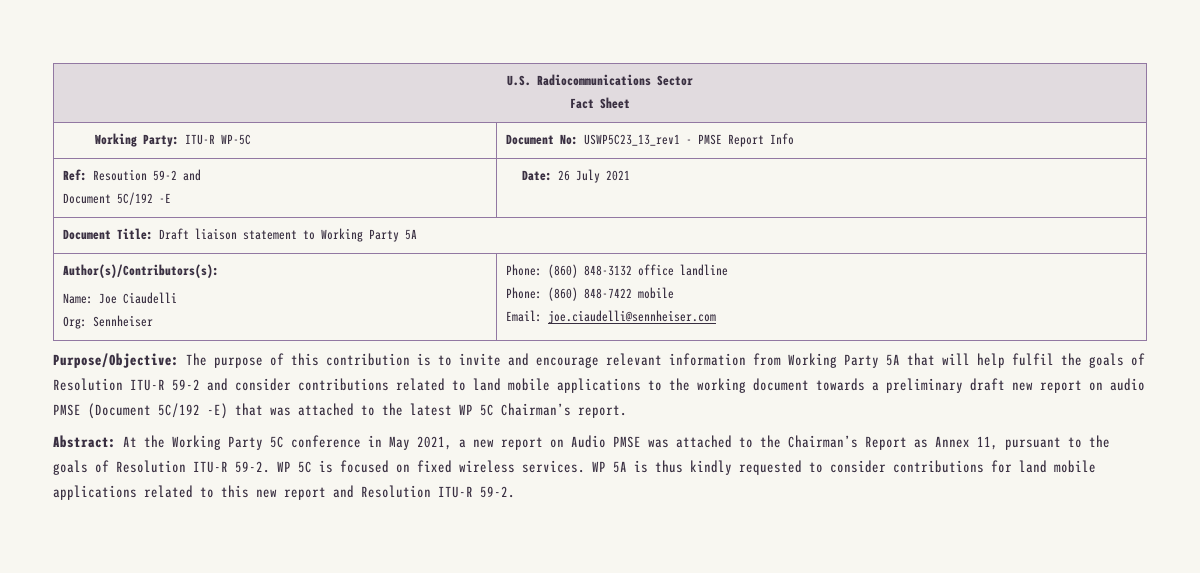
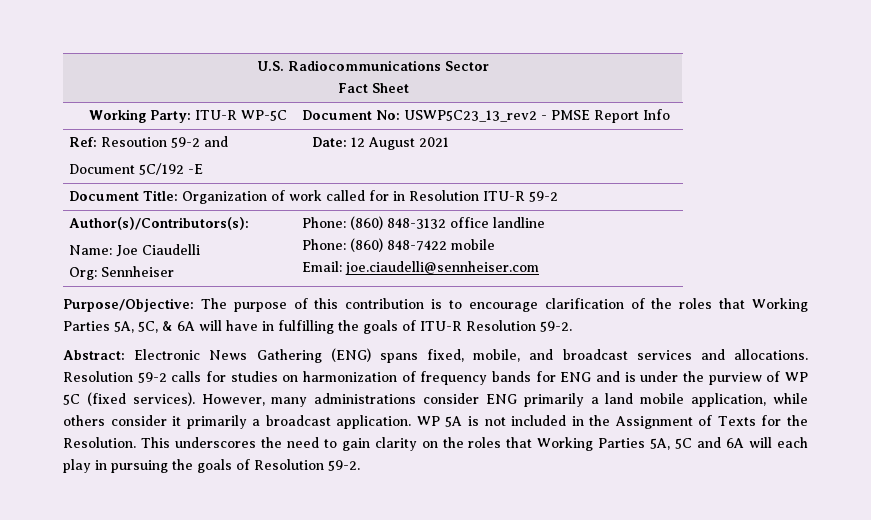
[583,134,680,146] USWP5C23_13_rev1 -> [403,110,537,122] USWP5C23_13_rev2
[558,169,601,183] 26 July -> [350,137,415,150] 12 August
[158,228,417,242] Draft liaison statement to Working Party 5A -> [181,190,558,204] Organization of work called for in Resolution ITU-R 59-2
[459,353,1145,368] [53,378,1145,393] [53,403,627,419] [53,435,1110,450] [53,460,1096,475] [53,485,473,500] invite and encourage relevant information from Working Party 5A that will help fulfil the goals of Resolution ITU-R 59-2 and consider contributions related to land mobile applications to the working document towards a preliminary draft new report on audio PMSE (Document 5C/192 -E) that was attached to the latest WP 5C Chairman’s report. // Abstract: At the Working Party 5C conference in May 2021, a new report on Audio PMSE was attached to the Chairman’s Report as Annex 11, pursuant to the goals of Resolution ITU-R 59-2. WP 5C is focused on fixed wireless services. WP 5A is thus kindly requested to consider contributions for land mobile applications related to this new report and Resolution ITU-R -> [468,298,808,312] [63,320,572,334] [63,348,808,363] [63,371,808,385] [63,392,808,407] [63,415,808,429] [63,437,808,451] [63,459,324,473] encourage clarification of the roles that Working Parties 5A, 5C, & 6A will have in fulfilling the goals of ITU-R Resolution 59-2. // Abstract: Electronic News Gathering (ENG) spans fixed, mobile, and broadcast services and allocations. Resolution 59-2 calls for studies on harmonization of frequency bands for ENG and is under the purview of WP 5C (fixed services). However, many administrations consider ENG primarily a land mobile application, while others consider it primarily a broadcast application. WP 5A is not included in the Assignment of Texts for the Resolution. This underscores the need to gain clarity on the roles that Working Parties 5A, 5C and 6A will each play in pursuing the goals of Resolution

